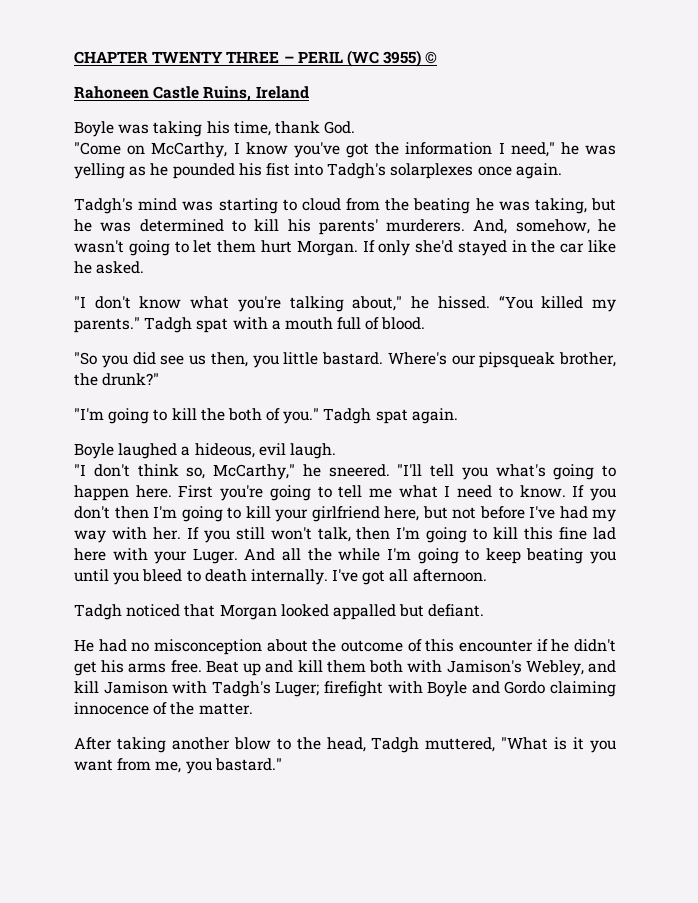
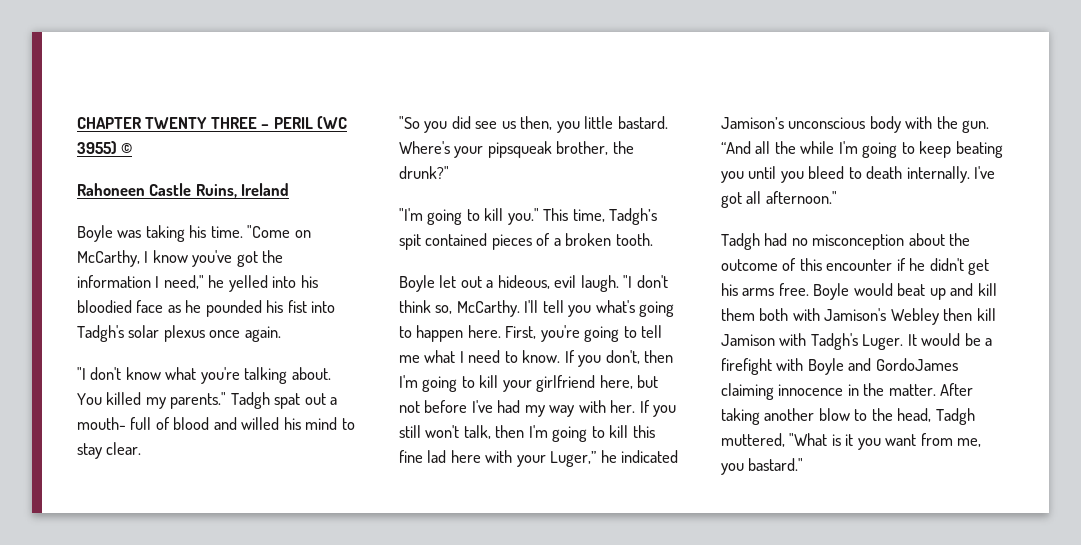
[233,121,356,136] time, thank God. // -> [210,226,243,238] time.
[585,145,616,155] [74,163,125,179] was yelling -> [228,275,318,292] [77,300,164,313] yelled into his bloodied face
[390,163,474,179] solarplexes -> [128,325,205,342] solar plexus
[74,198,617,214] [74,219,616,235] [74,240,616,256] [74,261,145,274] // Tadgh's mind was starting to cloud from the beating he was taking, but he was determined to kill his parents' murderers. And, somehow, he wasn't going to let them hurt Morgan. If only she'd stayed in the car like he asked. -> (281, 334) none
[352,296,533,311] about," he hissed. “You -> [291,367,331,380] [77,393,102,405] about. You
[232,317,426,330] with a mouth full of blood. -> [304,393,338,405] [77,417,355,430] [77,442,142,459] out a mouth- full of blood and willed his mind to stay clear.
[451,355,476,365] our -> [454,146,484,158] your
[200,408,458,424] [74,443,178,459] the both of you." Tadgh spat again. // Boyle laughed -> [507,208,658,225] [399,233,653,250] [399,275,482,292] you." This time, Tadgh’s spit contained pieces of a broken tooth. // Boyle let out
(336, 451) // -> (619, 283) none
[213,464,423,480] McCarthy," he sneered. "I'll -> [456,300,539,317] McCarthy. I'll
[178,485,214,498] First -> [505,326,537,339] First,
[74,506,110,519] don't -> [605,350,640,364] don't,
[192,548,276,564] Luger. And -> [550,450,679,467] [721,116,990,133] [721,141,751,154] Luger,” he indicated Jamison’s unconscious body with the gun. “And
[412,569,487,582] [74,604,485,620] [74,639,94,652] afternoon. // Tadgh noticed that Morgan looked appalled but defiant. // He -> [765,191,837,204] [721,233,760,250] afternoon." // Tadgh
[205,660,239,673] Beat -> [813,283,926,300] Boyle would beat
[525,660,616,676] Webley, and -> [890,308,973,325] Webley then
[275,681,320,697] Luger; -> [862,333,993,350] Luger. It would be a
[504,681,546,694] Gordo -> [875,358,958,371] GordoJames
[153,702,168,715] of -> [847,384,859,396] in
(253, 709) // -> (936, 390) none

